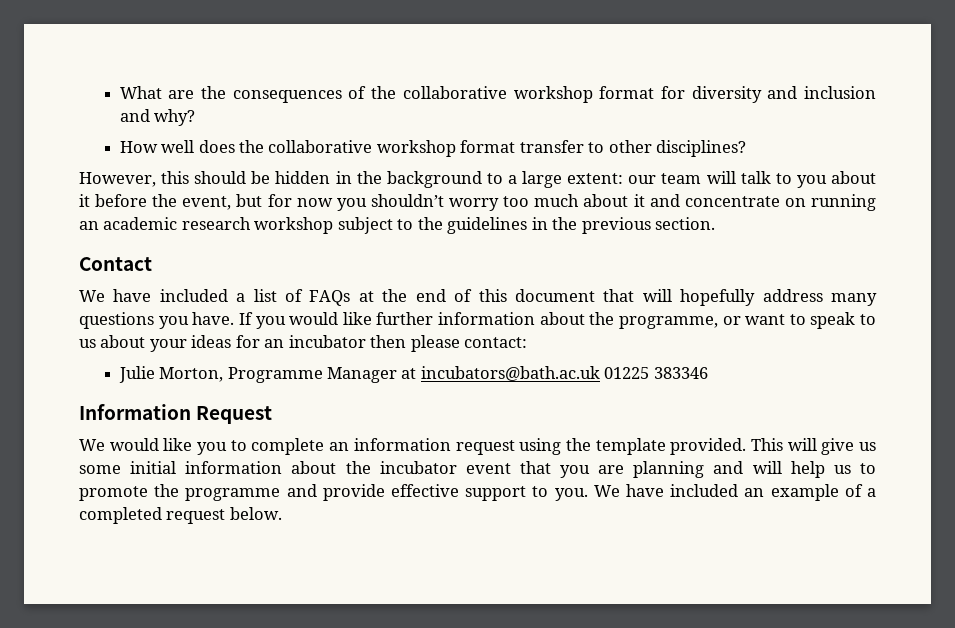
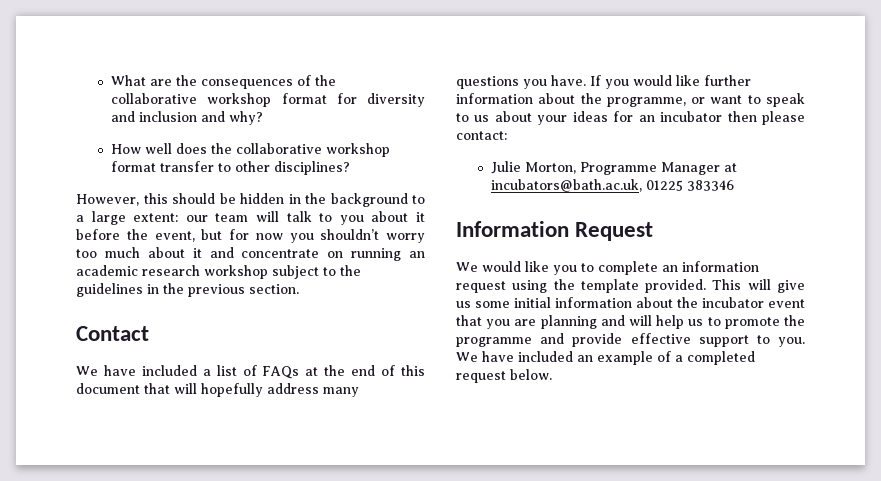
[420,366,600,381] incubators@bath.ac.uk -> [491,179,643,192] incubators@bath.ac.uk,

